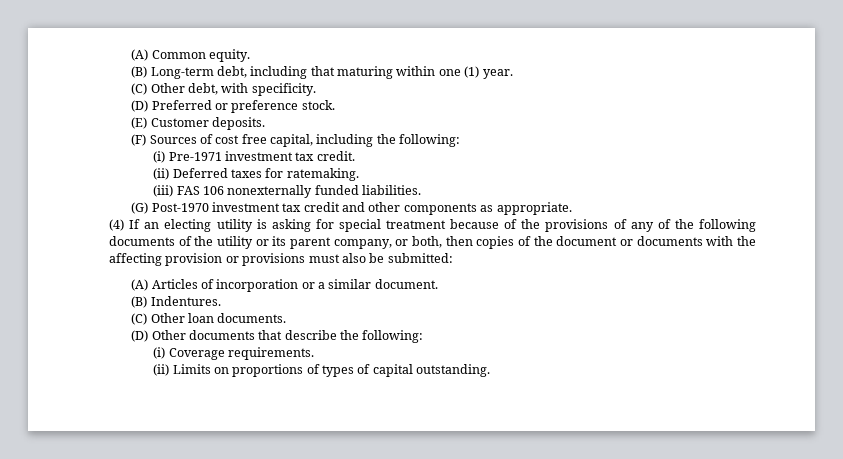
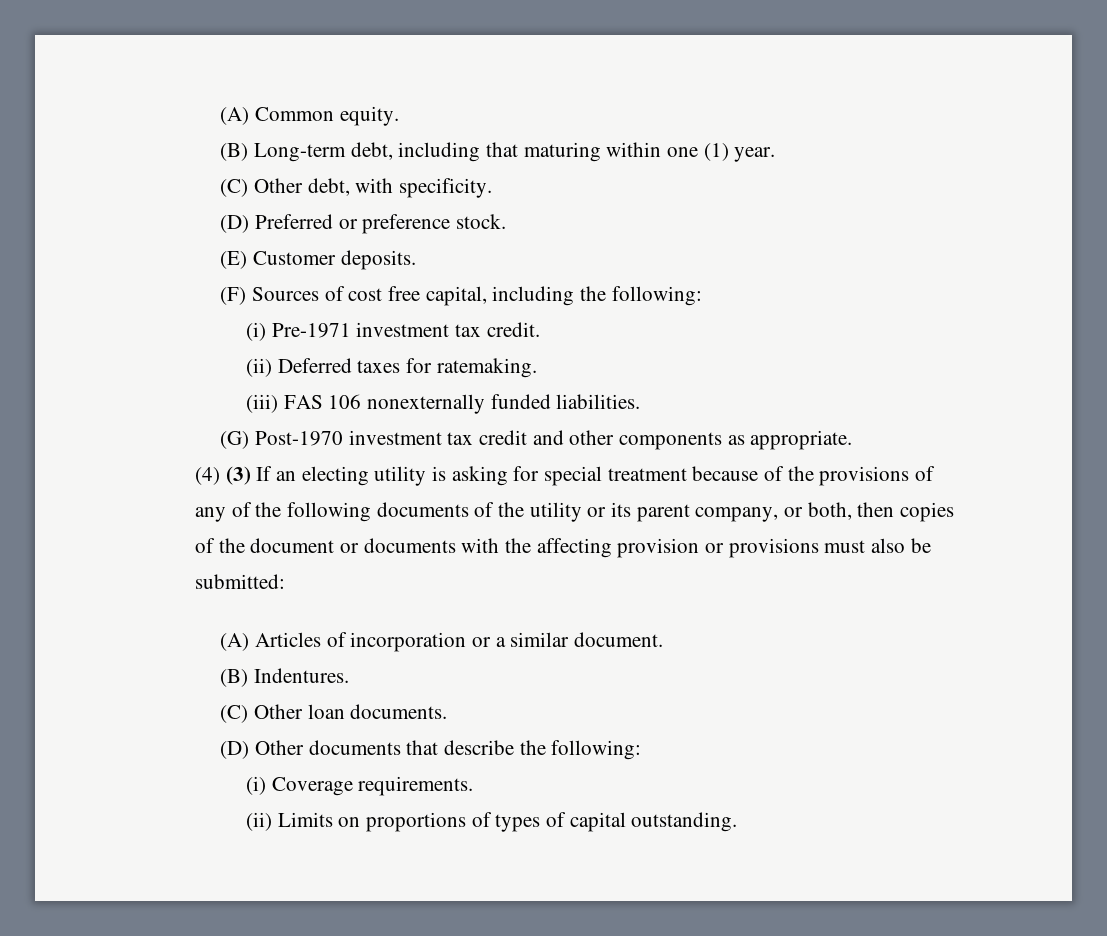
(125, 225) none -> [225,466,251,485] (3)

